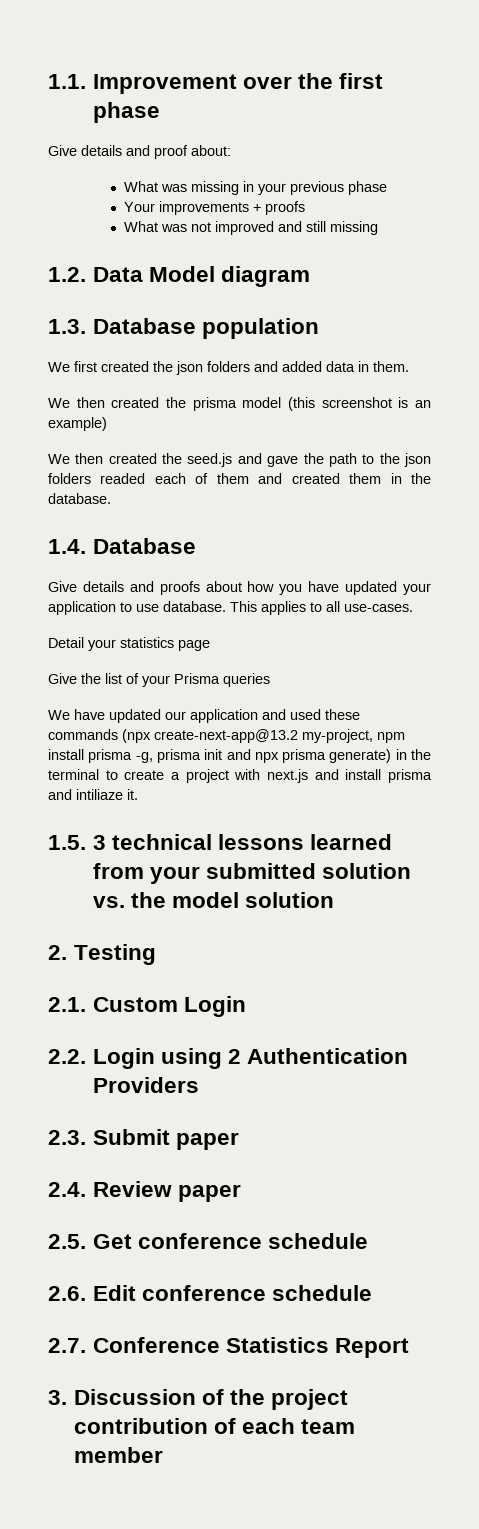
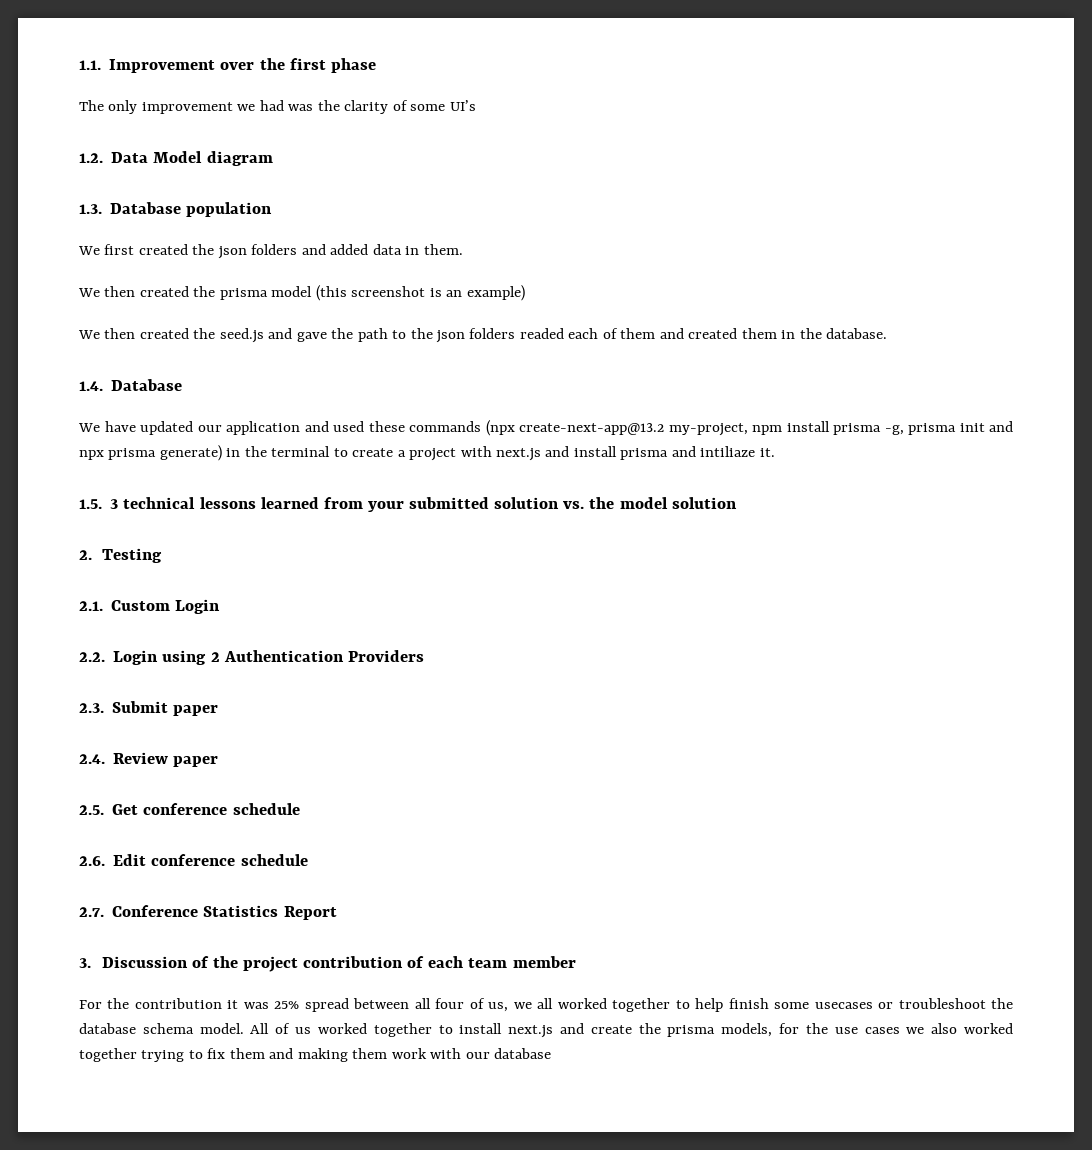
[48,145,231,159] [123,181,387,195] [123,201,305,215] [123,221,378,235] Give details and proof about: // What was missing in your previous phase // Your improvements + proofs // What was not improved and still missing -> [79,100,476,114] The only improvement we had was the clarity of some UI’s
[48,581,432,595] [48,601,413,615] [48,637,210,651] [48,673,270,687] // Give details and proofs about how you have updated your application to use database. This applies to all use-cases. // Detail your statistics page // Give the list of your Prisma queries -> (183, 385) none
(164, 1455) none -> [79,998,1014,1012] [79,1023,1014,1038] [79,1048,552,1062] // For the contribution it was 25% spread between all four of us, we all worked together to help finish some usecases or troubleshoot the database schema model. All of us worked together to install next.js and create the prisma models, for the use cases we also worked together trying to fix them and making them work with our database

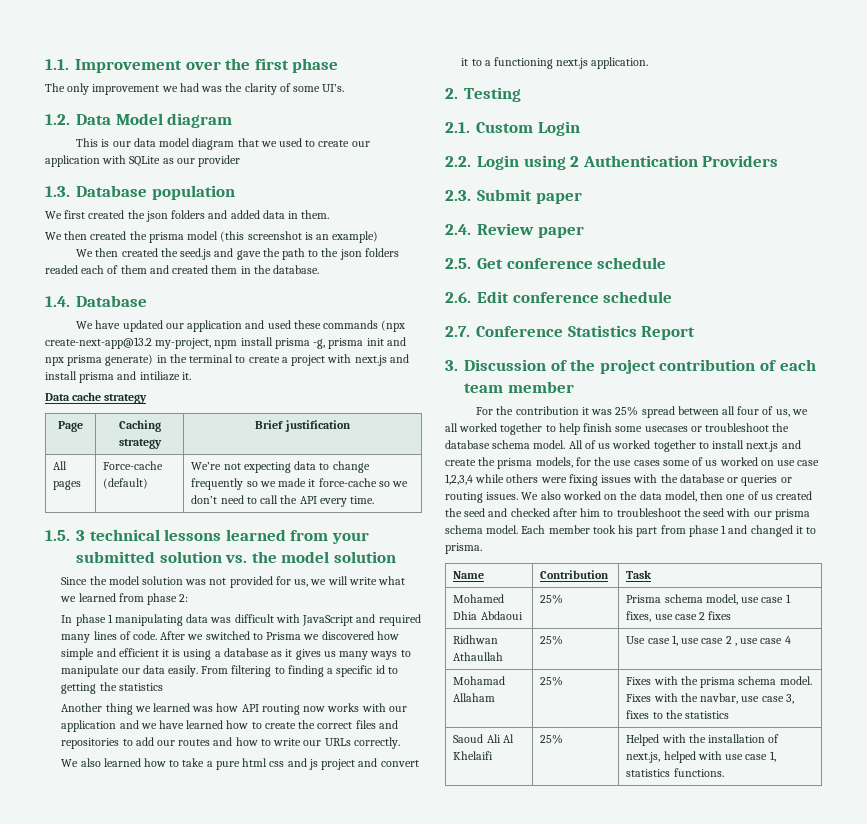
[449,100,476,111] UI’s -> [322,84,345,92] UI’s.
(273, 158) none -> [76,138,370,150] [45,155,241,167] // This is our data model diagram that we used to create our application with SQLite as our provider
(775, 452) none -> [45,392,148,404] [58,421,83,432] [118,420,161,432] [118,439,162,449] [255,420,351,432] [53,461,68,470] [53,480,82,490] [103,461,164,470] [103,478,149,489] [191,461,370,473] [191,478,409,490] [191,495,375,507] // Data cache strategy // Page | Caching strategy | Brief justification // All pages | Force-cache (default) | We’re not expecting data to change frequently so we made it force-cache so we don’t need to call the API every time.
(737, 503) none -> [61,576,406,588] [60,593,189,605] [61,614,421,626] [61,631,399,643] [61,648,411,660] [61,665,398,677] [61,682,163,694] [61,703,407,715] [61,720,398,732] [61,737,400,749] [61,758,419,770] [461,57,649,69] // Since the model solution was not provided for us, we will write what we learned from phase 2: // In phase 1 manipulating data was difficult with JavaScript and required many lines of code. After we switched to Prisma we discovered how simple and efficient it is using a database as it gives us many ways to manipulate our data easily. From filtering to finding a specific id to getting the statistics // Another thing we learned was how API routing now works with our application and we have learned how to create the correct files and repositories to add our routes and how to write our URLs correctly. // We also learned how to take a pure html css and js project and convert it to a functioning next.js application.
[906,1023,1014,1034] [79,1048,552,1062] we also worked together trying to fix them and making them work with our database -> [662,457,820,466] [445,474,792,486] [445,491,813,503] [445,508,810,520] [445,525,817,537] [445,543,482,554] [453,571,485,579] [540,570,610,579] [626,570,653,579] [453,594,505,603] [453,611,523,620] [540,594,564,604] [626,594,791,605] [626,611,732,622] [453,635,499,644] [453,652,504,661] [540,635,564,645] [626,635,791,646] [453,676,506,685] [453,693,496,702] [540,676,564,686] [626,676,812,688] [626,693,794,704] [626,710,730,719] [453,734,514,743] [453,751,494,760] [540,734,564,744] [626,734,780,746] [626,751,776,763] [626,768,724,777] some of us worked on use case 1,2,3,4 while others were fixing issues with the database or queries or routing issues. We also worked on the data model, then one of us created the seed and checked after him to troubleshoot the seed with our prisma schema model. Each member took his part from phase 1 and changed it to prisma. // Name | Contribution | Task // Mohamed Dhia Abdaoui | 25% | Prisma schema model, use case 1 fixes, use case 2 fixes // Ridhwan Athaullah | 25% | Use case 1, use case 2 , use case 4 // Mohamad Allaham | 25% | Fixes with the prisma schema model. Fixes with the navbar, use case 3, fixes to the statistics // Saoud Ali Al Khelaifi | 25% | Helped with the installation of next.js, helped with use case 1, statistics functions.

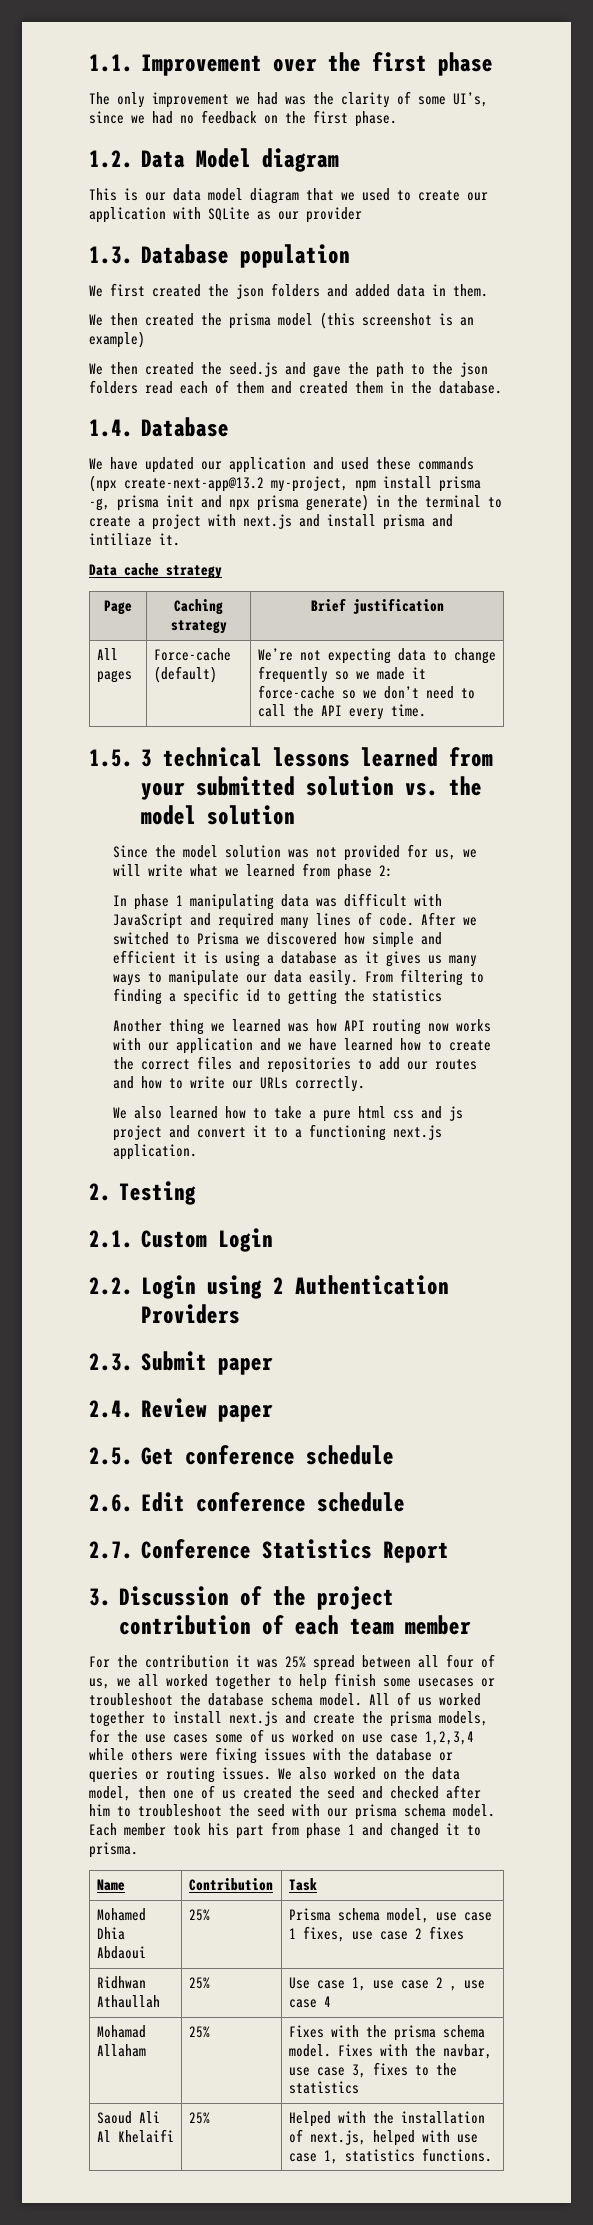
[322,84,345,92] UI’s. -> [453,92,488,107] [89,110,397,127] UI’s, since we had no feedback on the first phase.
[45,265,78,274] readed -> [145,381,173,394] read

